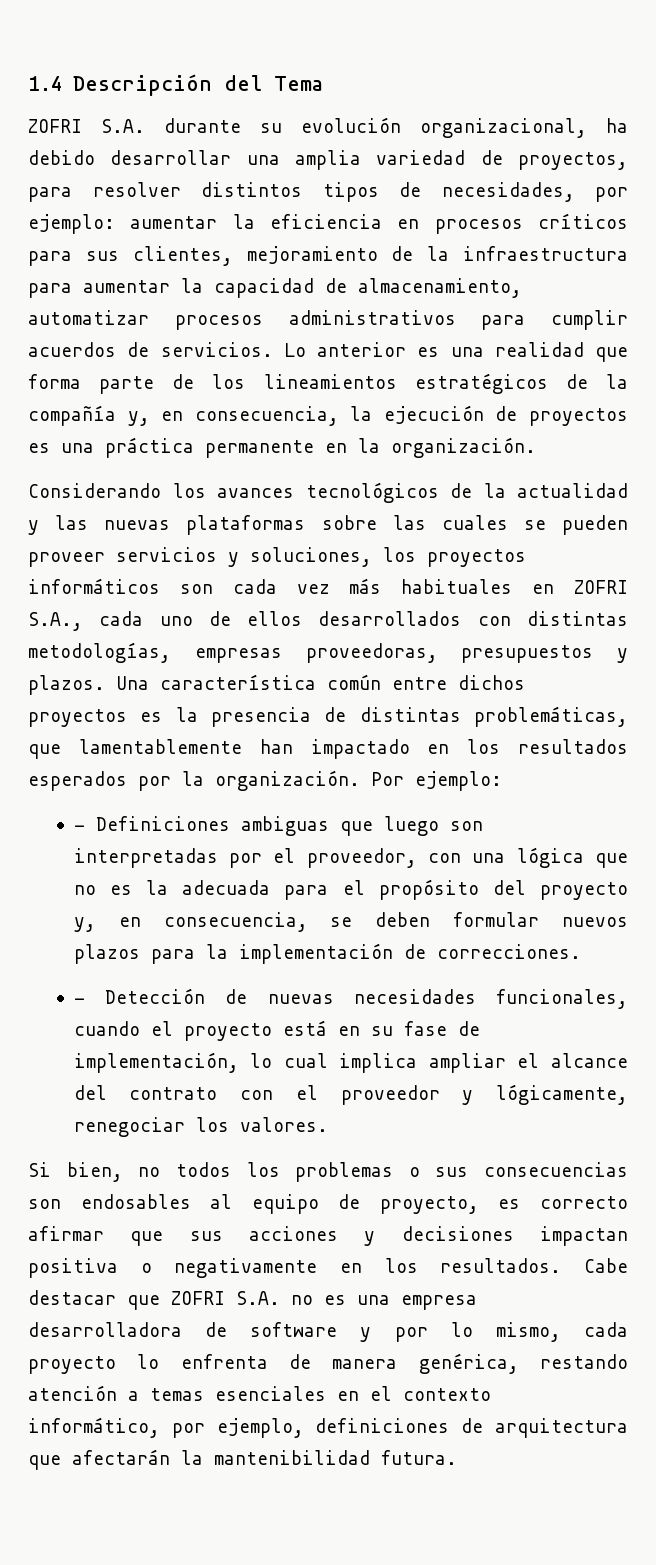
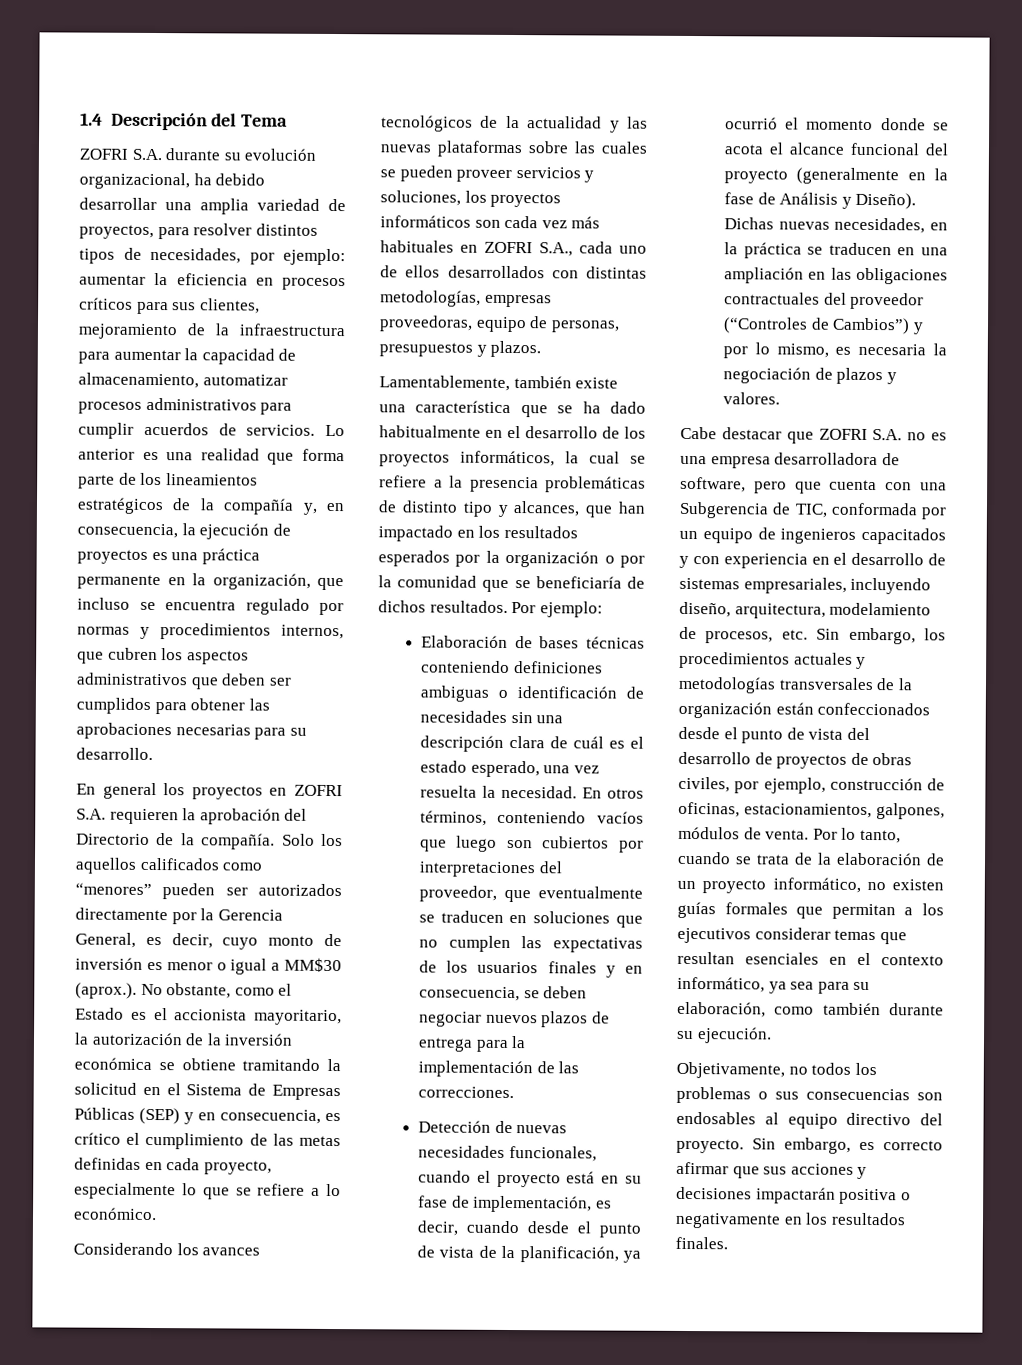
[391,437,536,458] organización. -> [212,573,344,591] [77,597,344,616] [77,623,344,640] [77,647,249,665] [76,672,292,690] [76,697,270,715] [76,722,307,740] [76,747,153,760] [76,782,343,800] [76,808,308,825] [76,833,343,850] [75,857,263,874] [75,882,342,900] [75,907,283,925] [75,932,342,950] [75,957,342,975] [75,982,293,999] [75,1007,342,1026] [74,1032,294,1046] [74,1057,341,1072] [74,1082,341,1101] [74,1107,341,1125] [74,1132,341,1150] [74,1157,272,1175] [74,1182,341,1200] [73,1207,157,1221] organización, que incluso se encuentra regulado por normas y procedimientos internos, que cubren los aspectos administrativos que deben ser cumplidos para obtener las aprobaciones necesarias para su desarrollo. // En general los proyectos en ZOFRI S.A. requieren la aprobación del Directorio de la compañía. Solo los aquellos calificados como “menores” pueden ser autorizados directamente por la Gerencia General, es decir, cuyo monto de inversión es menor o igual a MM$30 (aprox.). No obstante, como el Estado es el accionista mayoritario, la autorización de la inversión económica se obtiene tramitando la solicitud en el Sistema de Empresas Públicas (SEP) y en consecuencia, es crítico el cumplimiento de las metas definidas en cada proyecto, especialmente lo que se refiere a lo económico.
(438, 653) none -> [475,316,620,333] equipo de personas,
[116,674,525,690] [28,706,628,727] [28,739,242,759] Una característica común entre dichos proyectos es la presencia de distintas problemáticas, que lamentablemente -> [379,375,619,391] [379,400,646,418] [379,425,646,439] [379,450,646,467] [379,475,646,493] [378,500,613,518] // Lamentablemente, también existe una característica que se ha dado habitualmente en el desarrollo de los proyectos informáticos, la cual se refiere a la presencia problemáticas de distinto tipo y alcances, que
[215,770,502,791] [73,816,483,836] [73,847,628,868] [73,879,628,900] [73,917,96,932] organización. Por ejemplo: // - Definiciones ambiguas que luego son interpretadas por el proveedor, con una lógica que no es la adecuada para el propósito del proyecto y, -> [505,550,645,568] [378,575,645,592] [378,600,603,618] [420,635,645,649] [420,660,603,674] [419,685,644,702] [419,710,564,724] [419,735,644,752] [419,760,600,778] [419,785,644,799] [419,810,644,826] [419,835,644,853] [418,861,563,878] [418,885,643,903] [418,910,643,928] [418,935,643,953] [418,960,616,978] organización o por la comunidad que se beneficiaría de dichos resultados. Por ejemplo: // Elaboración de bases técnicas conteniendo definiciones ambiguas o identificación de necesidades sin una descripción clara de cuál es el estado esperado, una vez resuelta la necesidad. En otros términos, conteniendo vacíos que luego son cubiertos por interpretaciones del proveedor, que eventualmente se traducen en soluciones que no cumplen las expectativas de los usuarios finales y
[453,912,540,927] formular -> [418,1011,482,1027] negociar
(140, 954) none -> [591,1011,610,1024] [417,1037,473,1052] de entrega
(426, 951) none -> [558,1061,580,1074] las
[73,998,85,1004] - -> (514, 1092) none
[250,1053,628,1073] [73,1084,628,1105] [73,1117,328,1137] [28,1162,123,1182] lo cual implica ampliar el alcance del contrato con el proveedor y lógicamente, renegociar los valores. // Si bien, -> [595,1200,612,1209] [416,1220,641,1238] [416,1245,641,1263] [724,117,949,131] [723,142,949,156] [723,167,948,185] [723,192,917,210] [723,217,948,234] [723,242,948,259] [723,267,948,285] [723,292,925,310] [722,317,924,335] [722,342,947,359] [722,367,897,385] [722,392,780,405] [680,426,947,444] [680,452,900,469] [680,476,947,494] [679,501,946,520] [679,527,946,545] [679,552,946,569] [679,577,932,595] [679,601,932,619] [679,626,946,645] [679,651,867,669] [678,676,913,694] [678,701,931,719] [678,726,870,744] [678,751,913,769] [678,776,945,794] [678,801,945,820] [678,826,901,844] [677,851,945,866] [677,877,944,894] [677,901,944,920] [677,927,907,945] [677,951,944,966] [677,976,871,994] [677,1001,944,1018] [677,1027,772,1044] [676,1061,785,1079] es decir, cuando desde el punto de vista de la planificación, ya ocurrió el momento donde se acota el alcance funcional del proyecto (generalmente en la fase de Análisis y Diseño). Dichas nuevas necesidades, en la práctica se traducen en una ampliación en las obligaciones contractuales del proveedor (“Controles de Cambios”) y por lo mismo, es necesaria la negociación de plazos y valores. // Cabe destacar que ZOFRI S.A. no es una empresa desarrolladora de software, pero que cuenta con una Subgerencia de TIC, conformada por un equipo de ingenieros capacitados y con experiencia en el desarrollo de sistemas empresariales, incluyendo diseño, arquitectura, modelamiento de procesos, etc. Sin embargo, los procedimientos actuales y metodologías transversales de la organización están confeccionados desde el punto de vista del desarrollo de proyectos de obras civiles, por ejemplo, construcción de oficinas, estacionamientos, galpones, módulos de venta. Por lo tanto, cuando se trata de la elaboración de un proyecto informático, no existen guías formales que permitan a los ejecutivos considerar temas que resultan esenciales en el contexto informático, ya sea para su elaboración, como también durante su ejecución. // Objetivamente,
[338,1194,479,1214] de proyecto, -> [846,1112,943,1126] [676,1137,851,1154] directivo del proyecto. Sin embargo,
[540,1226,628,1246] impactan -> [755,1187,836,1204] impactarán
[440,1258,628,1273] [28,1290,477,1310] [28,1322,628,1342] [28,1353,628,1374] [28,1385,491,1401] [28,1417,628,1438] [28,1449,457,1470] resultados. Cabe destacar que ZOFRI S.A. no es una empresa desarrolladora de software y por lo mismo, cada proyecto lo enfrenta de manera genérica, restando atención a temas esenciales en el contexto informático, por ejemplo, definiciones de arquitectura que afectarán la mantenibilidad futura. -> [830,1212,906,1226] [675,1236,728,1250] resultados finales.

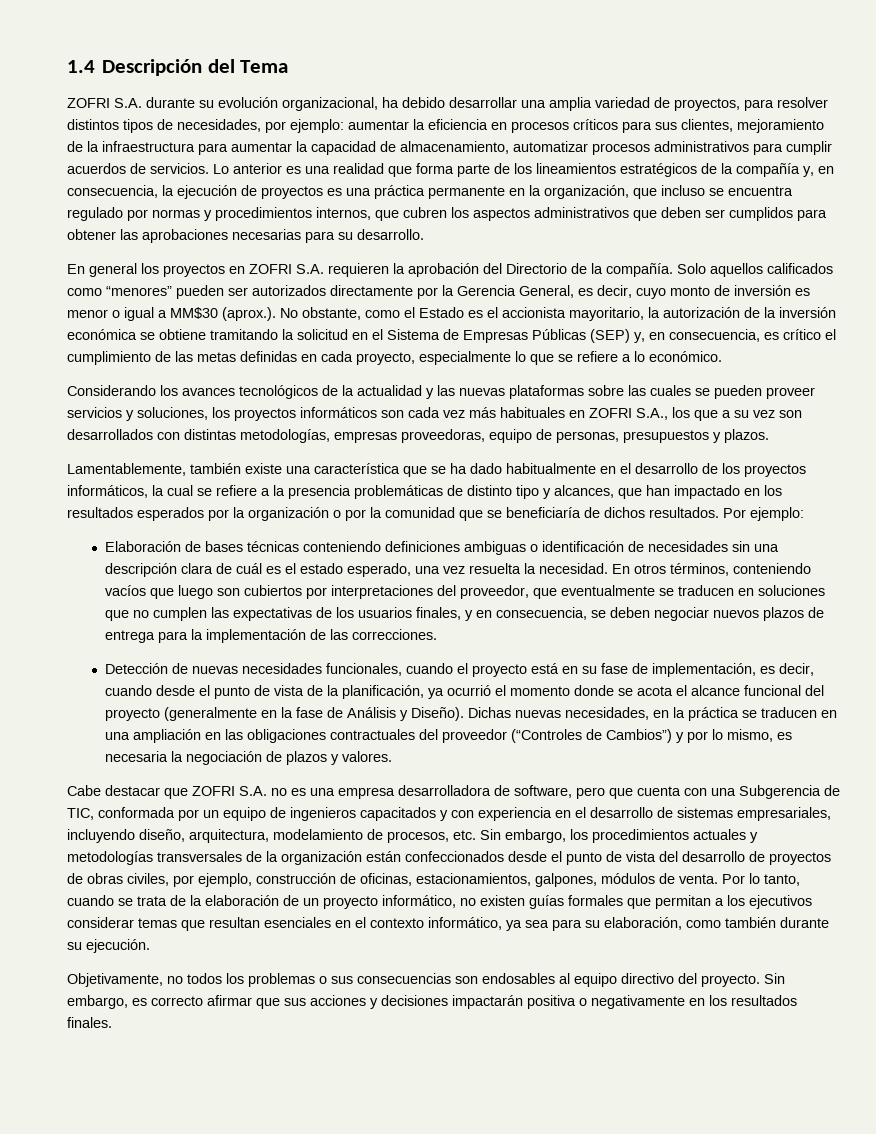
[321,833,343,847] los -> (706, 268) none
[184,1112,194,1125] y -> [634,332,645,343] y,
[579,241,647,254] [380,265,441,278] cada uno de ellos -> [672,407,802,421] los que a su vez son
[547,961,597,974] finales -> [416,607,462,620] finales,

